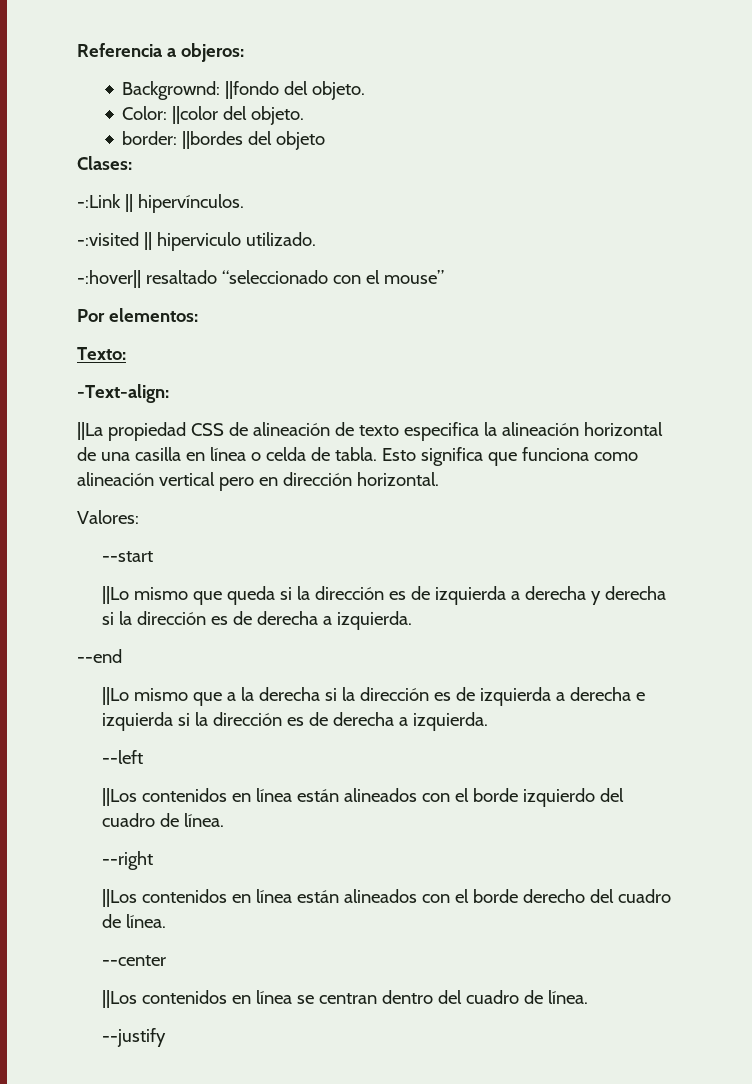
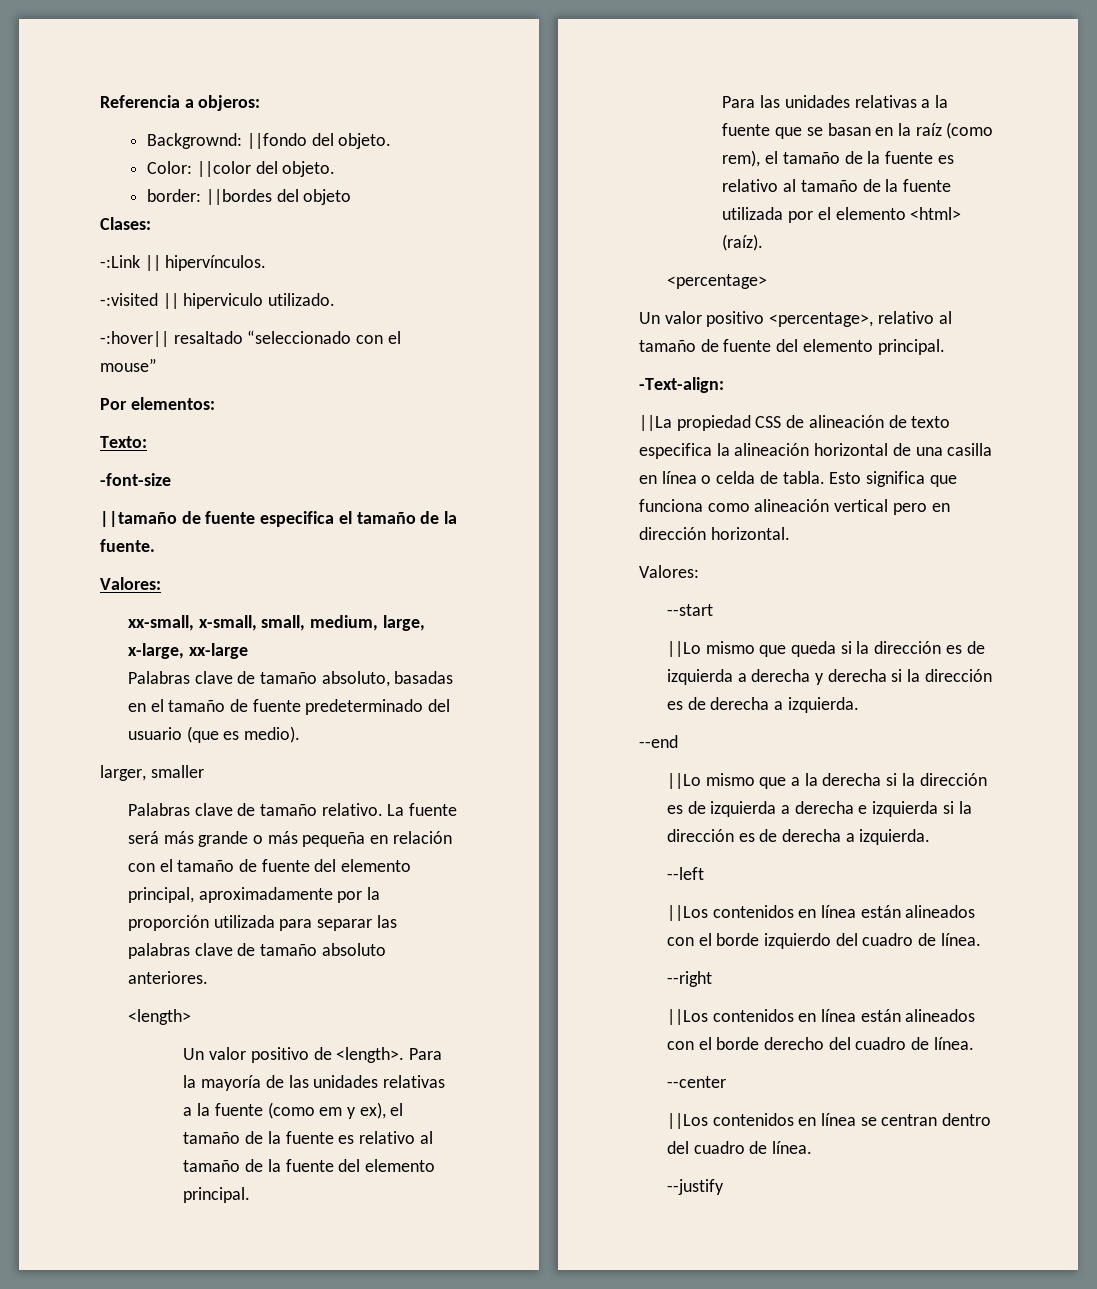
(126, 353) none -> [100,473,171,486] [100,511,458,527] [100,539,155,552] [100,577,161,590] [127,615,425,631] [127,643,248,659] [127,671,454,687] [127,699,451,715] [127,726,300,743] [100,765,204,781] [127,803,458,816] [127,831,452,847] [127,859,412,872] [127,887,380,903] [127,915,397,931] [127,943,386,959] [127,971,208,984] [127,1009,191,1025] [183,1047,443,1063] [183,1075,446,1091] [183,1102,404,1119] [183,1131,433,1144] [183,1159,436,1172] [183,1187,251,1203] [722,95,949,108] [722,122,994,139] [722,150,954,167] [722,179,952,192] [722,207,962,223] [722,234,764,251] [666,274,767,289] [639,311,952,327] [639,339,945,355] // -font-size // ||tamaño de fuente especifica el tamaño de la fuente. // Valores: // xx-small, x-small, small, medium, large, x-large, xx-large // Palabras clave de tamaño absoluto, basadas en el tamaño de fuente predeterminado del usuario (que es medio). // larger, smaller // Palabras clave de tamaño relativo. La fuente será más grande o más pequeña en relación con el tamaño de fuente del elemento principal, aproximadamente por la proporción utilizada para separar las palabras clave de tamaño absoluto anteriores. // <length> // Un valor positivo de <length>. Para la mayoría de las unidades relativas a la fuente (como em y ex), el tamaño de la fuente es relativo al tamaño de la fuente del elemento principal. // Para las unidades relativas a la fuente que se basan en la raíz (como rem), el tamaño de la fuente es relativo al tamaño de la fuente utilizada por el elemento <html> (raíz). // <percentage> // Un valor positivo <percentage>, relativo al tamaño de fuente del elemento principal.

